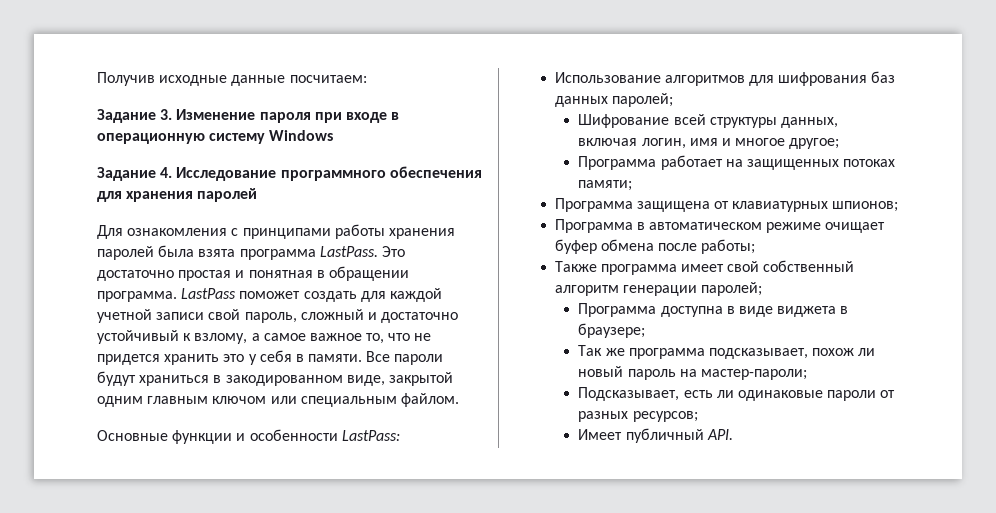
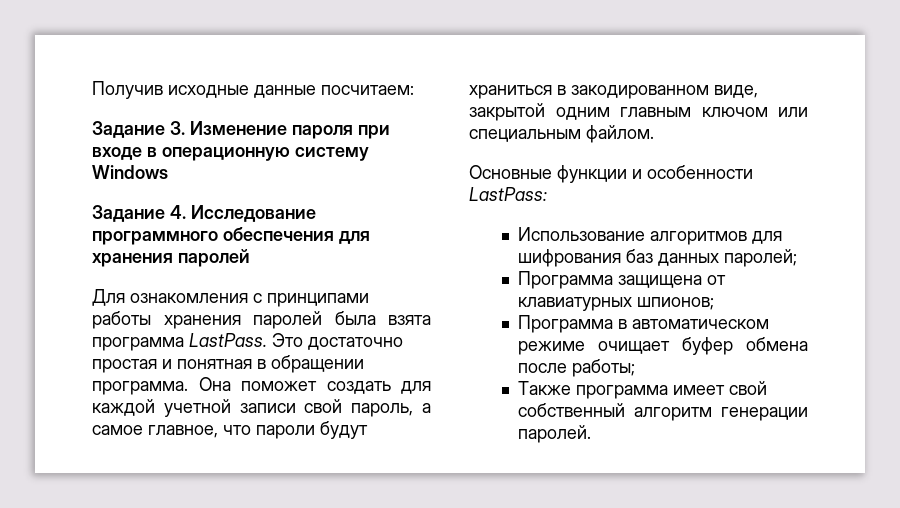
[181,288,237,299] LastPass -> [198,377,231,391] Она
[300,309,459,323] [97,330,432,344] [97,350,391,365] сложный и достаточно устойчивый к взлому, а самое важное то, что не придется хранить это у себя в памяти. Все -> [422,403,432,413] [92,425,251,438] а самое главное, что
[578,114,838,128] [578,138,840,149] [578,155,896,170] [578,180,633,191] // Шифрование всей структуры данных, включая логин, имя и многое другое; // Программа работает на защищенных потоках памяти; -> (798, 258) none
[701,282,763,296] [578,303,849,317] [578,323,646,338] [578,345,876,359] [578,366,807,380] [578,387,896,401] [578,411,698,422] [578,428,733,443] паролей; // Программа доступна в виде виджета в браузере; // Так же программа подсказывает, похож ли новый пароль на мастер-пароли; // Подсказывает, есть ли одинаковые пароли от разных ресурсов; // Имеет публичный API. -> [518,425,592,443] паролей.

